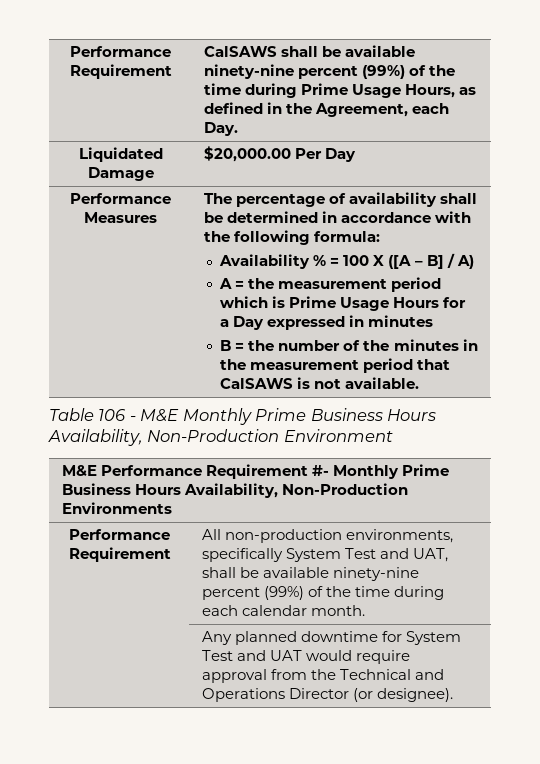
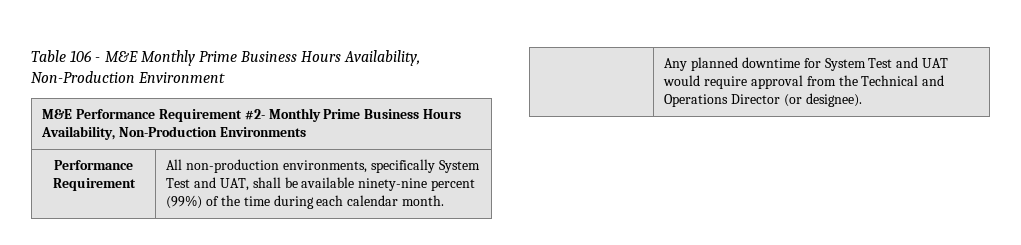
[70,46,171,57] [69,64,172,79] [203,45,415,57] [203,64,455,79] [203,83,476,98] [203,102,449,117] [203,122,238,136] [78,147,163,162] [87,167,154,181] [203,146,356,162] [70,193,171,204] [84,212,157,223] [203,192,477,207] [203,211,471,223] [203,230,380,245] [219,253,474,269] [219,277,442,292] [220,296,467,311] [220,315,434,330] [220,339,478,351] [220,358,451,373] [220,377,420,389] Performance Requirement | CalSAWS shall be available ninety-nine percent (99%) of the time during Prime Usage Hours, as defined in the Agreement, each Day. // Liquidated Damage | $20,000.00 Per Day // Performance Measures | The percentage of availability shall be determined in accordance with the following formula: // Availability % = 100 X ([A – B] / A) // A = the measurement period which is Prime Usage Hours for a Day expressed in minutes // B = the number of the minutes in the measurement period that CalSAWS is not available. // -> (31, 56) none
[311,465,329,476] #- -> [244,109,265,120] #2-

